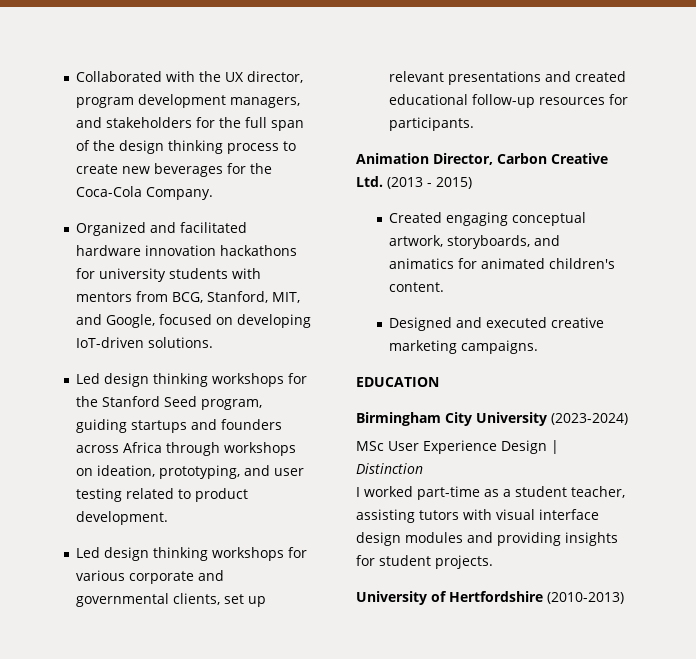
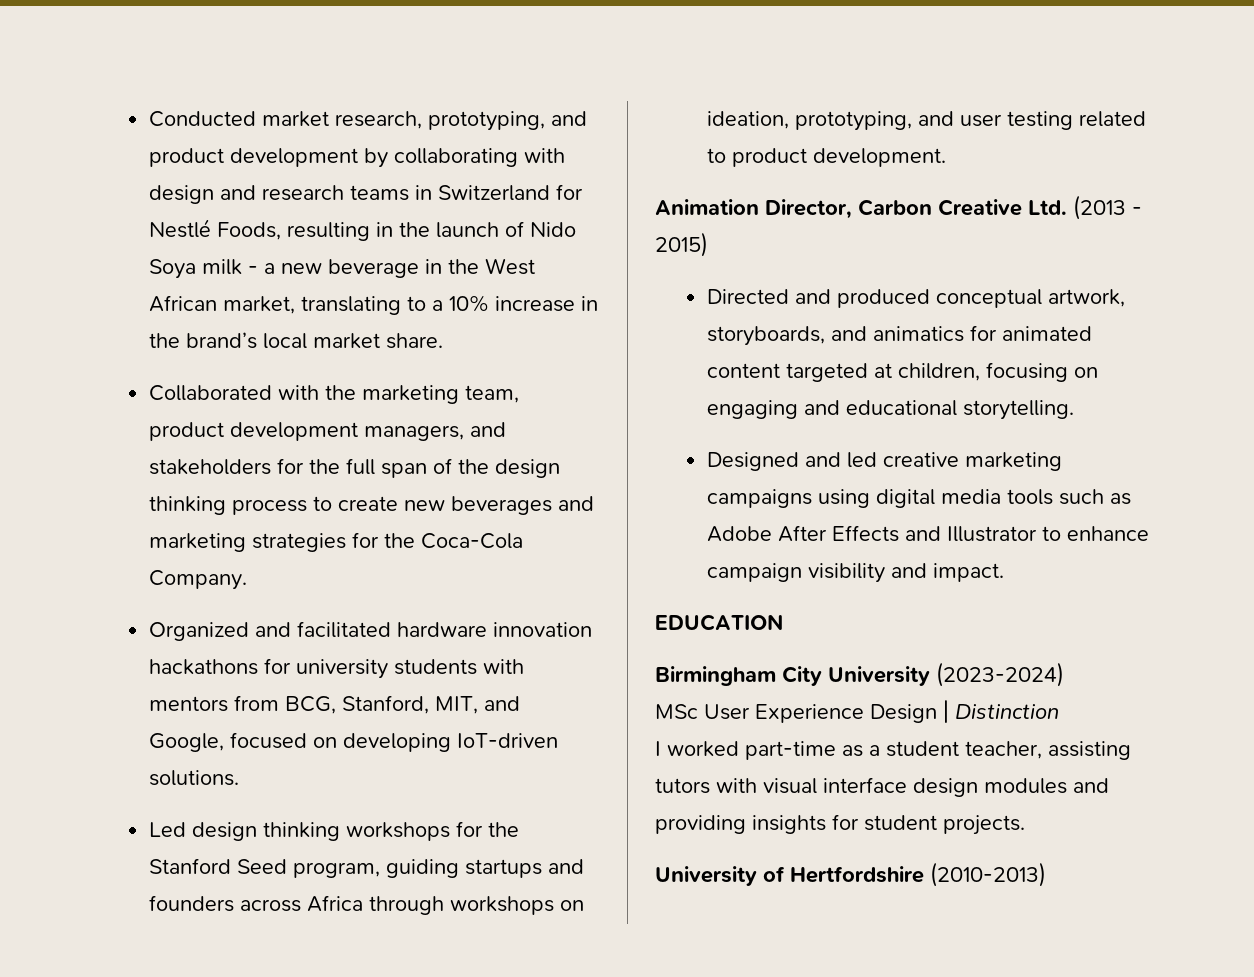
[76,71,304,83] [76,97,135,108] Collaborated with the UX director, program -> [148,111,587,131] [148,148,565,168] [148,184,583,204] [148,219,576,241] [148,258,535,279] [148,295,598,315] [148,332,443,349] [148,385,519,404] [148,422,224,441] Conducted market research, prototyping, and product development by collaborating with design and research teams in Switzerland for Nestlé Foods, resulting in the launch of Nido Soya milk - a new beverage in the West African market, translating to a 10% increase in the brand’s local market share. // Collaborated with the marketing team, product
(224, 170) none -> [557,496,594,511] [148,533,346,552] and marketing strategies
[76,547,308,561] [76,570,225,584] [76,593,267,607] [389,71,627,85] [389,94,629,108] [389,117,475,131] // Led design thinking workshops for various corporate and governmental clients, set up relevant presentations and created educational follow-up resources for participants. -> (946, 157) none
[389,212,509,226] Created engaging -> [706,289,930,308] Directed and produced
[549,258,616,269] [389,282,445,292] children's content. -> [706,362,1098,382] [706,400,1074,420] content targeted at children, focusing on engaging and educational storytelling.
[486,317,548,328] executed -> [846,452,877,468] led
[461,340,539,354] campaigns. -> [706,489,1131,508] [706,525,1149,542] [706,563,1004,583] campaigns using digital media tools such as Adobe After Effects and Illustrator to enhance campaign visibility and impact.

